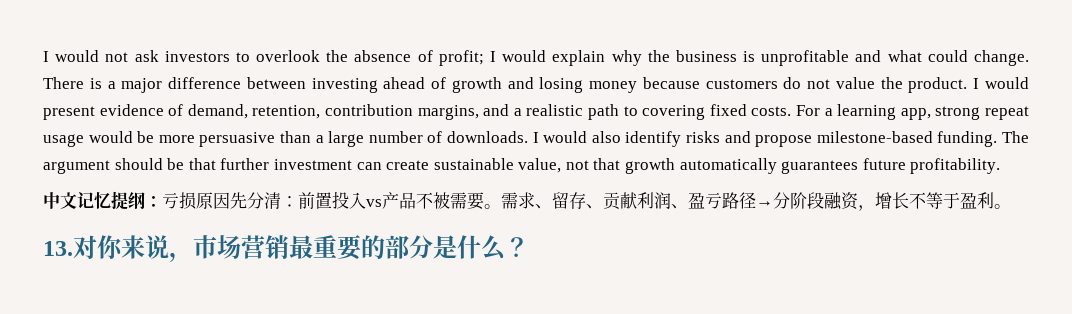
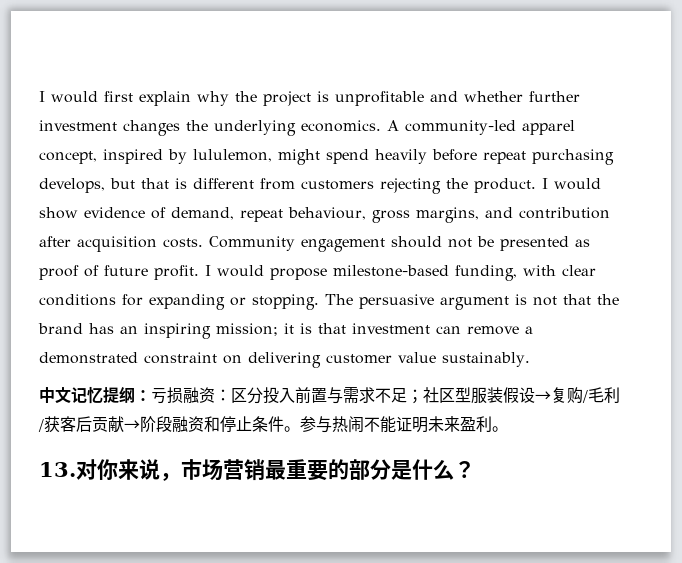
[43,50,547,66] I would not ask investors to overlook the absence of profit; I would -> [39,91,133,103] I would first
[675,50,737,62] business -> [263,91,311,106] project
[887,50,1029,66] [43,77,875,93] what could change. There is a major difference between investing ahead of growth and losing money because customers do not value -> [464,91,580,102] [39,120,575,136] [39,149,614,165] [39,178,441,194] whether further investment changes the underlying economics. A community-led apparel concept, inspired by lululemon, might spend heavily before repeat purchasing develops, but that is different from customers rejecting
[43,106,95,120] present -> [39,207,78,219] show
[252,104,1030,120] [43,131,1030,147] [43,158,1001,174] retention, contribution margins, and a realistic path to covering fixed costs. For a learning app, strong repeat usage would be more persuasive than a large number of downloads. I would also identify risks and propose milestone-based funding. The argument should be that further investment can create sustainable value, not that growth automatically guarantees future profitability. -> [240,207,610,223] [39,236,590,252] [39,265,596,281] [39,294,619,310] [38,323,533,339] [39,352,530,368] repeat behaviour, gross margins, and contribution after acquisition costs. Community engagement should not be presented as proof of future profit. I would propose milestone-based funding, with clear conditions for expanding or stopping. The persuasive argument is not that the brand has an inspiring mission; it is that investment can remove a demonstrated constraint on delivering customer value sustainably.
[196,191,960,211] 原因先分清：前置投入vs产品不被需要。需求、留存、贡献利润、盈亏路径→分阶段融资，增长不等于 -> [183,387,620,404] [38,416,460,433] 融资：区分投入前置与需求不足；社区型服装假设→复购/毛利/获客后贡献→阶段融资和停止条件。参与热闹不能证明未来

